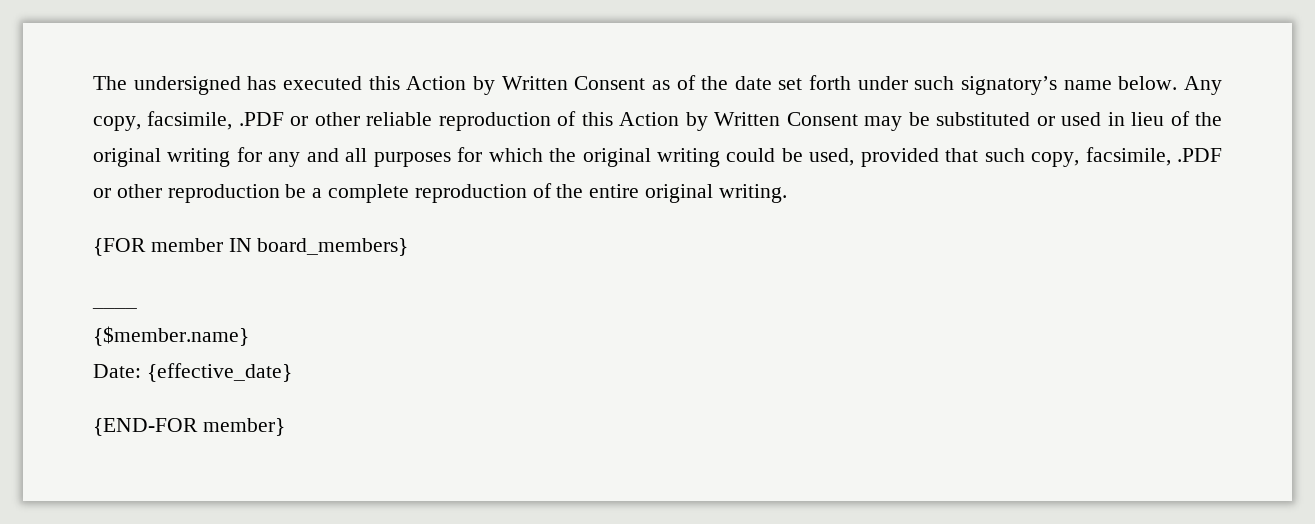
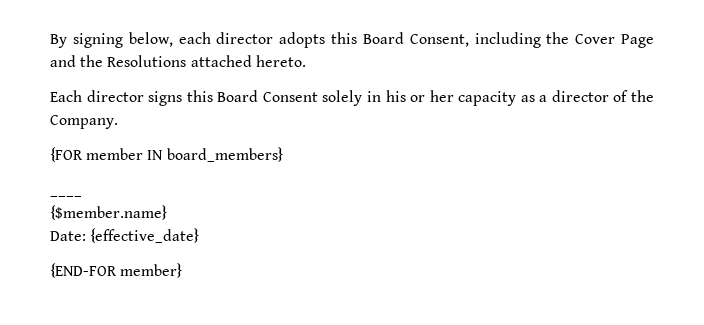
[93,75,1222,95] [93,111,1222,131] [93,147,1223,167] [93,183,787,203] The undersigned has executed this Action by Written Consent as of the date set forth under such signatory’s name below. Any copy, facsimile, .PDF or other reliable reproduction of this Action by Written Consent may be substituted or used in lieu of the original writing for any and all purposes for which the original writing could be used, provided that such copy, facsimile, .PDF or other reproduction be a complete reproduction of the entire original writing. -> [50,32,654,48] [50,55,306,67] [50,90,654,106] [50,115,118,129] By signing below, each director adopts this Board Consent, including the Cover Page and the Resolutions attached hereto. // Each director signs this Board Consent solely in his or her capacity as a director of the Company.

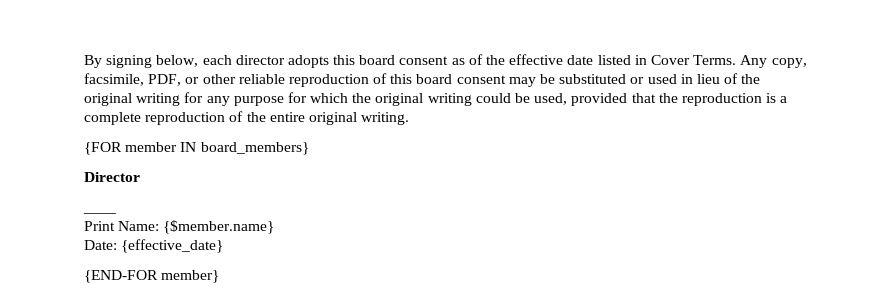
[362,32,654,48] [50,55,306,67] [50,90,654,106] [50,115,118,129] Board Consent, including the Cover Page and the Resolutions attached hereto. // Each director signs this Board Consent solely in his or her capacity as a director of the Company. -> [359,54,807,68] [84,73,761,87] [84,92,788,106] [84,111,410,125] board consent as of the effective date listed in Cover Terms. Any copy, facsimile, PDF, or other reliable reproduction of this board consent may be substituted or used in lieu of the original writing for any purpose for which the original writing could be used, provided that the reproduction is a complete reproduction of the entire original writing.
(283, 154) none -> [84,172,140,182] // Director
(82, 196) none -> [84,221,160,231] Print Name:

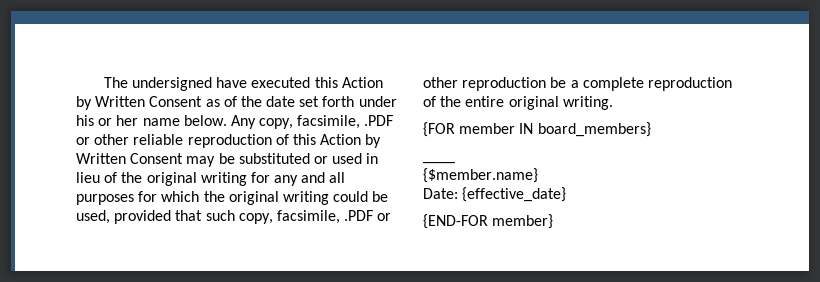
[84,54,737,68] By signing below, each director adopts this board consent as of the effective date listed in Cover Terms. -> [103,77,383,91] [76,96,397,110] [76,115,227,126] The undersigned have executed this Action by Written Consent as of the date set forth under his or her name below.
[148,74,182,86] PDF, -> [364,115,394,126] .PDF
[416,74,506,84] board consent -> [320,134,382,148] [76,153,184,164] Action by Written Consent
[233,96,284,106] purpose -> [301,172,346,183] [76,194,134,205] and all purposes
[658,93,777,106] the reproduction is -> [205,210,392,224] [423,77,567,91] such copy, facsimile, .PDF or other reproduction be
[84,172,140,182] // Director -> (651, 129) none
[84,221,160,231] Print Name: -> (455, 162) none

